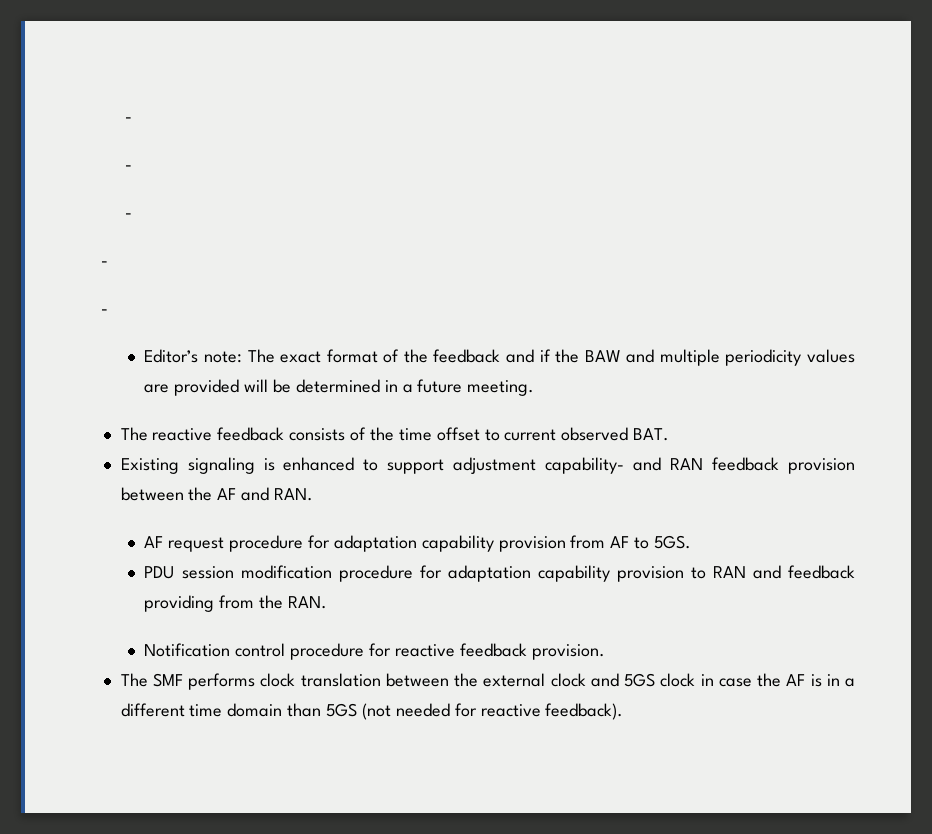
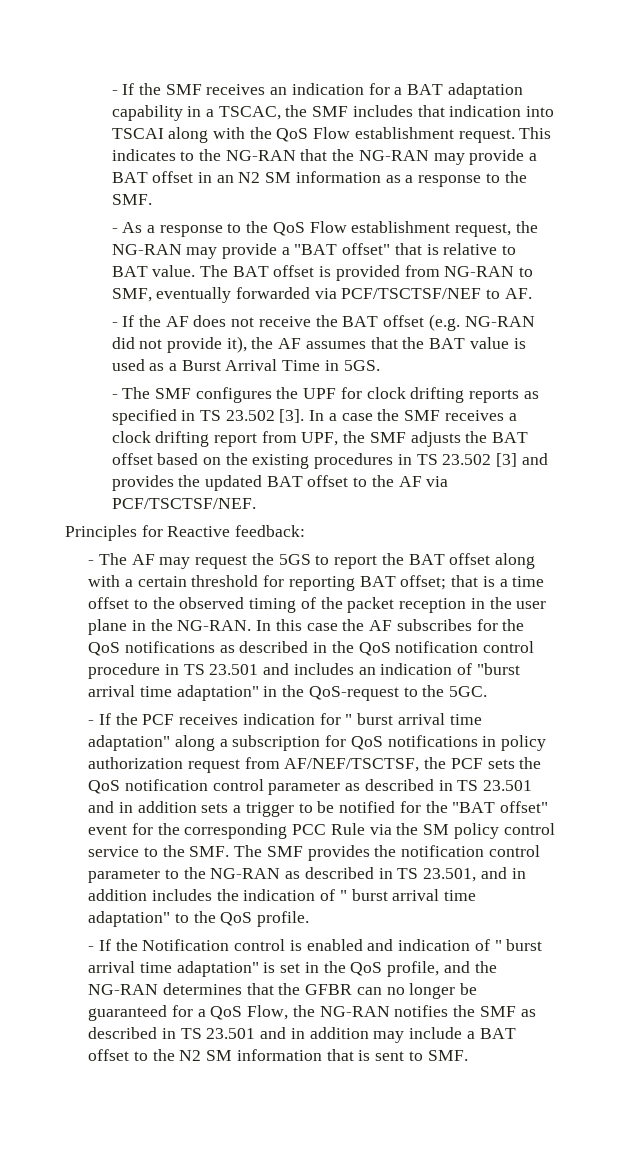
[124,117,132,122] [124,165,132,170] [124,213,132,218] [100,261,108,266] [100,309,108,314] [144,349,855,366] [144,379,535,396] [120,427,670,441] [120,457,855,474] [120,487,314,501] [144,535,692,552] [144,565,856,582] [144,595,328,612] [144,643,605,660] [120,673,856,690] [120,703,624,720] - // - // - // - // - // Editor’s note: The exact format of the feedback and if the BAW and multiple periodicity values are provided will be determined in a future meeting. // The reactive feedback consists of the time offset to current observed BAT. // Existing signaling is enhanced to support adjustment capability- and RAN feedback provision between the AF and RAN. // AF request procedure for adaptation capability provision from AF to 5GS. // PDU session modification procedure for adaptation capability provision to RAN and feedback providing from the RAN. // Notification control procedure for reactive feedback provision. // The SMF performs clock translation between the external clock and 5GS clock in case the AF is in a different time domain than 5GS (not needed for reactive feedback). -> [111,83,523,99] [111,105,555,121] [111,127,552,143] [111,149,538,165] [111,171,527,187] [111,194,152,205] [111,221,538,237] [111,243,517,259] [111,265,534,281] [111,287,532,303] [111,314,535,331] [111,336,526,353] [111,359,380,371] [111,387,539,403] [111,409,517,425] [111,431,529,447] [111,453,548,469] [111,475,449,491] [111,498,256,509] [65,525,306,541] [88,553,535,569] [88,575,545,591] [88,597,547,613] [88,619,525,635] [88,641,535,656] [88,663,520,679] [88,685,488,701] [88,713,482,725] [88,735,547,751] [88,757,542,773] [88,779,533,795] [88,801,548,817] [88,823,555,839] [88,845,540,861] [88,867,526,883] [88,889,477,901] [88,911,310,927] [88,939,543,951] [88,961,497,977] [88,983,478,999] [88,1005,536,1021] [88,1027,516,1043] [88,1049,468,1061] - If the SMF receives an indication for a BAT adaptation capability in a TSCAC, the SMF includes that indication into TSCAI along with the QoS Flow establishment request. This indicates to the NG-RAN that the NG-RAN may provide a BAT offset in an N2 SM information as a response to the SMF. // - As a response to the QoS Flow establishment request, the NG-RAN may provide a "BAT offset" that is relative to BAT value. The BAT offset is provided from NG-RAN to SMF, eventually forwarded via PCF/TSCTSF/NEF to AF. // - If the AF does not receive the BAT offset (e.g. NG-RAN did not provide it), the AF assumes that the BAT value is used as a Burst Arrival Time in 5GS. // - The SMF configures the UPF for clock drifting reports as specified in TS 23.502 [3]. In a case the SMF receives a clock drifting report from UPF, the SMF adjusts the BAT offset based on the existing procedures in TS 23.502 [3] and provides the updated BAT offset to the AF via PCF/TSCTSF/NEF. // Principles for Reactive feedback: // - The AF may request the 5GS to report the BAT offset along with a certain threshold for reporting BAT offset; that is a time offset to the observed timing of the packet reception in the user plane in the NG-RAN. In this case the AF subscribes for the QoS notifications as described in the QoS notification control procedure in TS 23.501 and includes an indication of "burst arrival time adaptation" in the QoS-request to the 5GC. // - If the PCF receives indication for " burst arrival time adaptation" along a subscription for QoS notifications in policy authorization request from AF/NEF/TSCTSF, the PCF sets the QoS notification control parameter as described in TS 23.501 and in addition sets a trigger to be notified for the "BAT offset" event for the corresponding PCC Rule via the SM policy control service to the SMF. The SMF provides the notification control parameter to the NG-RAN as described in TS 23.501, and in addition includes the indication of " burst arrival time adaptation" to the QoS profile. // - If the Notification control is enabled and indication of " burst arrival time adaptation" is set in the QoS profile, and the NG-RAN determines that the GFBR can no longer be guaranteed for a QoS Flow, the NG-RAN notifies the SMF as described in TS 23.501 and in addition may include a BAT offset to the N2 SM information that is sent to SMF.

